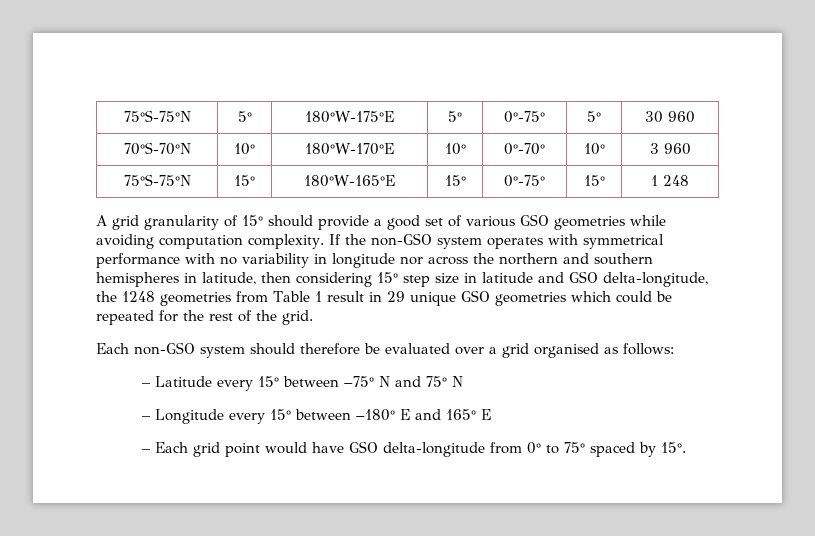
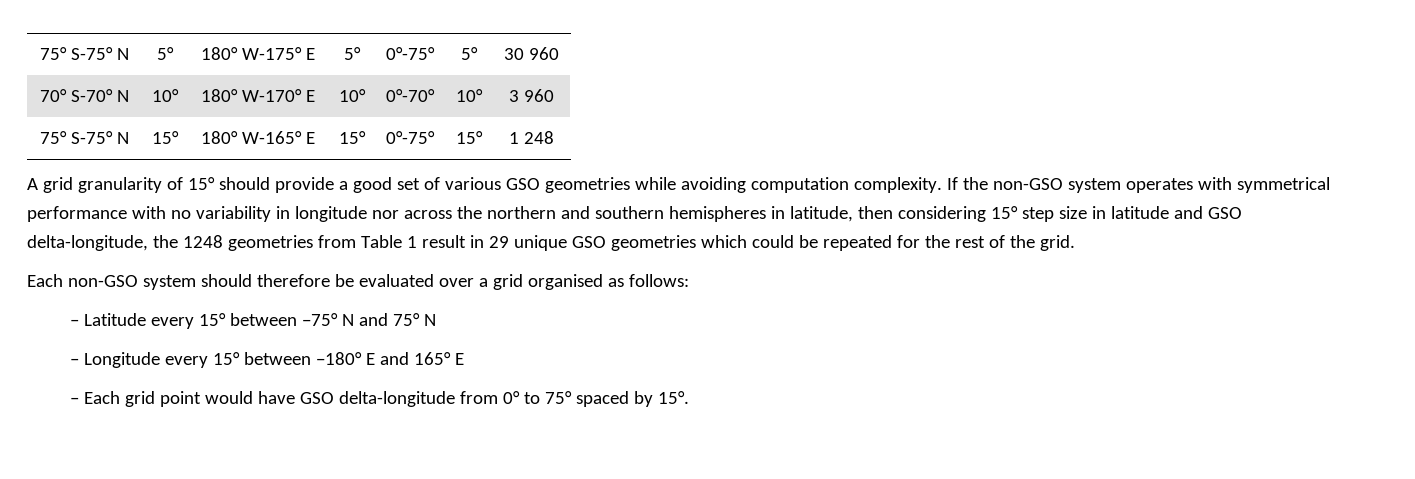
[123,110,191,122] [237,111,252,122] [305,111,394,123] 75°S-75°N | 5° | 180°W-175°E -> [39,47,129,60] [156,47,174,60] [201,47,315,60] 75° S-75° N | 5° | 180° W-175° E
[123,142,191,155] [234,143,255,155] [305,143,394,155] 70°S-70°N | 10° | 180°W-170°E -> [39,89,129,102] [151,89,179,102] [201,89,315,102] 70° S-70° N | 10° | 180° W-170° E
[123,174,191,186] [234,175,255,186] [304,175,395,187] 75°S-75°N | 15° | 180°W-165°E -> [39,131,129,144] [151,131,179,144] [201,131,315,144] 75° S-75° N | 15° | 180° W-165° E

